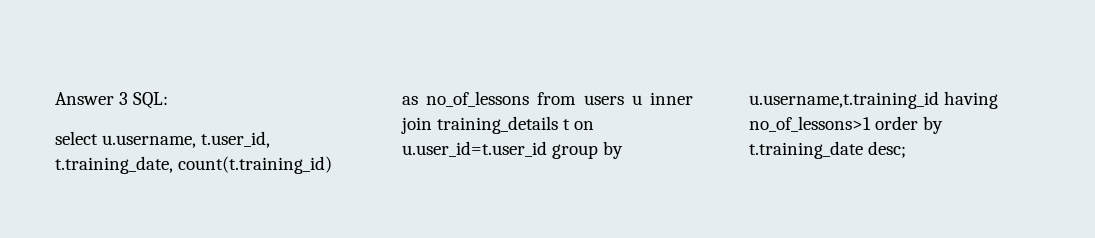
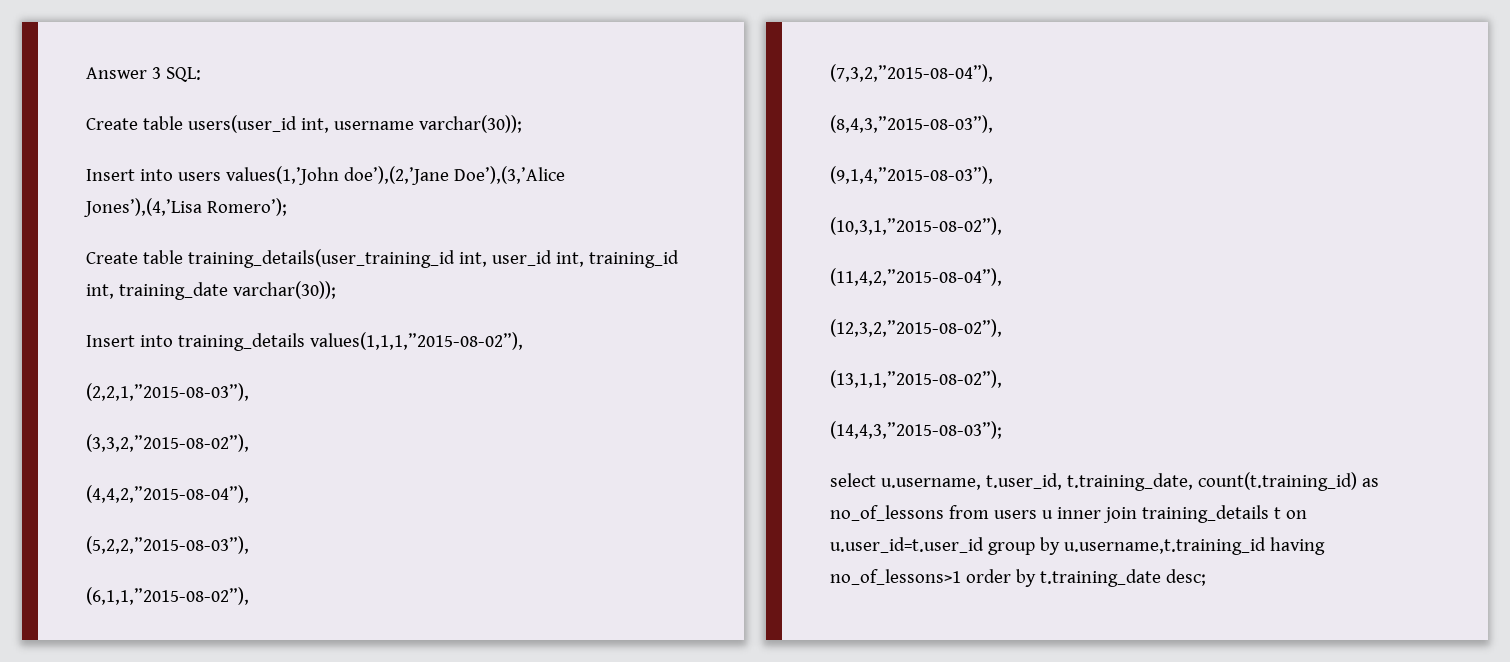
(169, 100) none -> [86,115,522,133] [86,166,565,185] [84,198,287,217] [86,249,679,268] [86,281,336,300] [86,332,523,351] [86,383,249,401] [86,434,249,452] [86,485,249,503] [86,536,249,554] [86,587,249,605] [830,64,993,82] [830,115,993,133] [830,166,993,184] [830,217,1002,235] [830,268,1002,286] [830,319,1002,337] [830,370,1002,388] [830,421,1002,439] // Create table users(user_id int, username varchar(30)); // Insert into users values(1,’John doe’),(2,’Jane Doe’),(3,’Alice Jones’),(4,’Lisa Romero’); // Create table training_details(user_training_id int, user_id int, training_id int, training_date varchar(30)); // Insert into training_details values(1,1,1,”2015-08-02”), // (2,2,1,”2015-08-03”), // (3,3,2,”2015-08-02”), // (4,4,2,”2015-08-04”), // (5,2,2,”2015-08-03”), // (6,1,1,”2015-08-02”), // (7,3,2,”2015-08-04”), // (8,4,3,”2015-08-03”), // (9,1,4,”2015-08-03”), // (10,3,1,”2015-08-02”), // (11,4,2,”2015-08-04”), // (12,3,2,”2015-08-02”), // (13,1,1,”2015-08-02”), // (14,4,3,”2015-08-03”);

